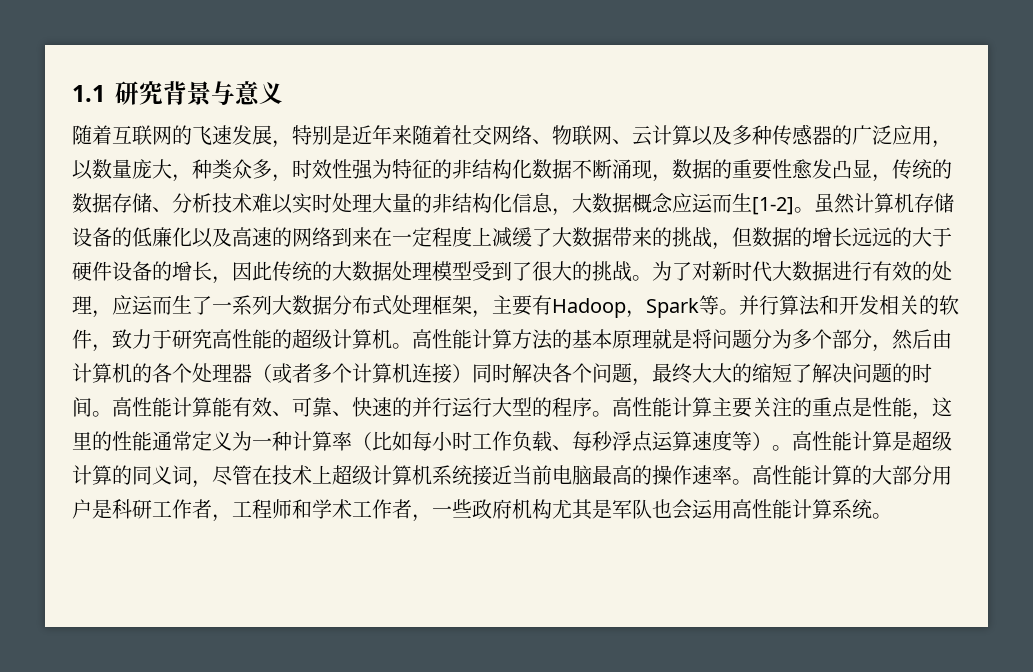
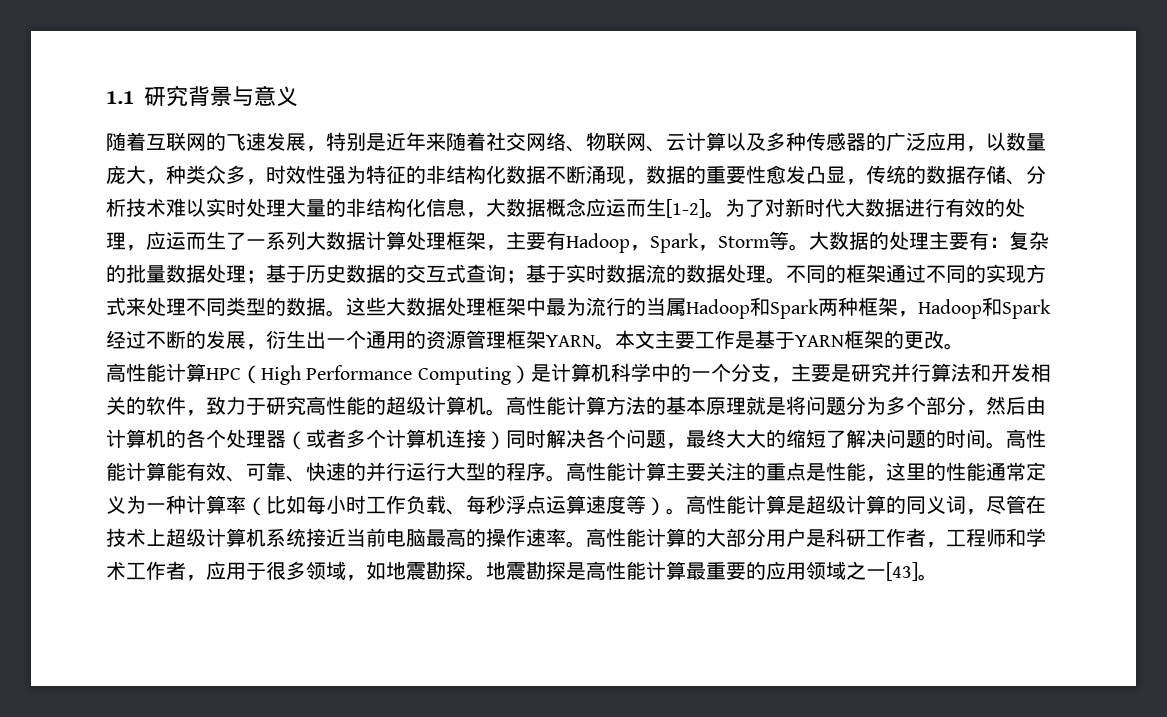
[814,193,954,214] [72,226,952,250] [72,261,652,284] 虽然计算机存储设备的低廉化以及高速的网络到来在一定程度上减缓了大数据带来的挑战，但数据的增长远远的大于硬件设备的增长，因此传统的大数据处理模型受到了很大的挑战。 -> (725, 214) none
[332,295,392,315] 分布式 -> [366,231,406,250] 计算
[699,295,739,315] 等。 -> [698,231,1049,251] [106,264,1046,284] [106,297,1051,319] [106,330,964,350] [106,363,891,385] ，Storm等。大数据的处理主要有：复杂的批量数据处理；基于历史数据的交互式查询；基于实时数据流的数据处理。不同的框架通过不同的实现方式来处理不同类型的数据。这些大数据处理框架中最为流行的当属Hadoop和Spark两种框架，Hadoop和Spark经过不断的发展，衍生出一个通用的资源管理框架YARN。本文主要工作是基于YARN框架的更改。 // 高性能计算HPC（High Performance Computing）是计算机科学中的一个分支，主要是研究
[432,499,872,520] 一些政府机构尤其是军队也会运用高性能计算系统 -> [206,561,918,581] 应用于很多领域，如地震勘探。地震勘探是高性能计算最重要的应用领域之一[43]

